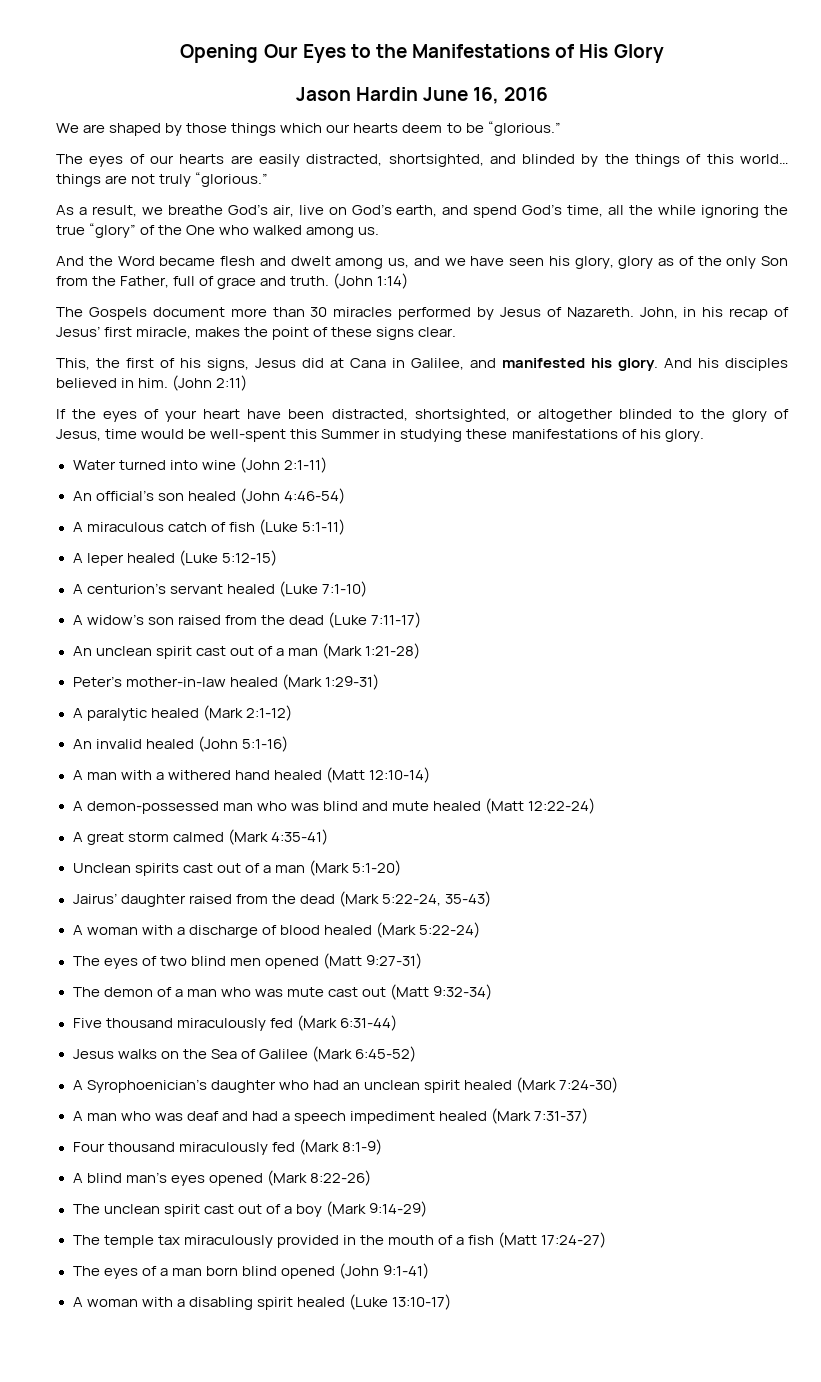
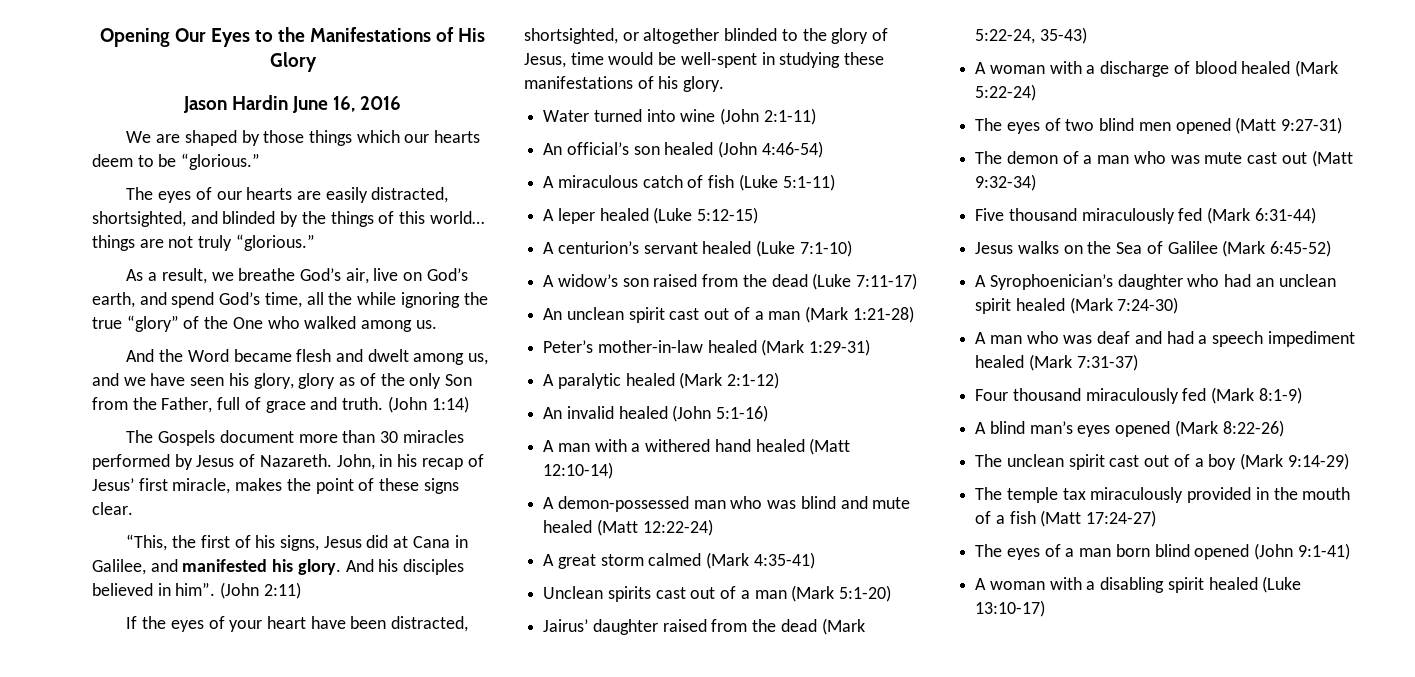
[56,358,90,370] This, -> [126,534,168,551] “This,
[138,378,169,388] him. -> [175,582,216,596] him”.
[290,429,381,439] this Summer -> (757, 60) none

